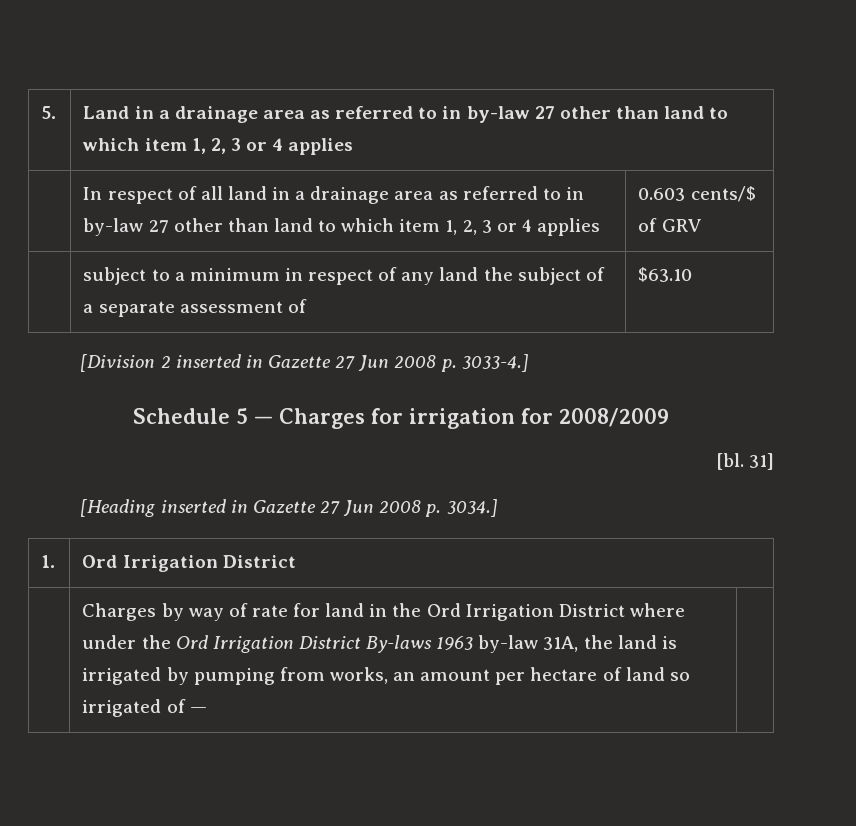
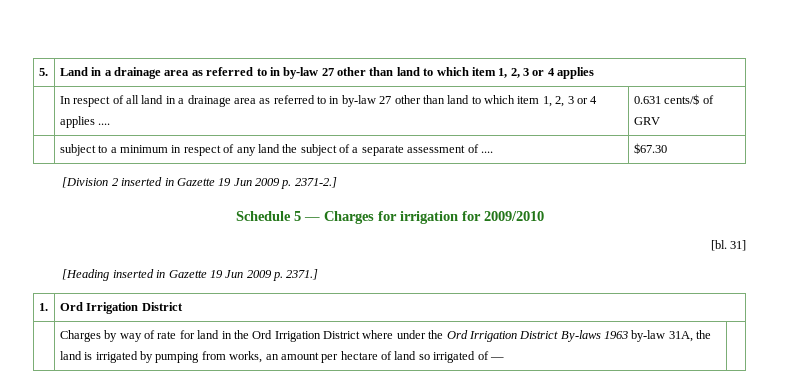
[638,188,686,201] | 0.603 -> [98,123,111,125] [633,96,661,104] .... | 0.631
[638,267,693,282] | $63.10 -> [480,151,493,153] [633,143,667,154] .... | $67.30
[335,354,529,372] 27 Jun 2008 p. 3033-4.] -> [218,177,337,189] 19 Jun 2009 p. 2371-2.]
[559,408,669,427] 2008/2009 -> [483,211,544,221] 2009/2010
[319,499,498,517] 27 Jun 2008 p. 3034.] -> [209,269,319,281] 19 Jun 2009 p. 2371.]

